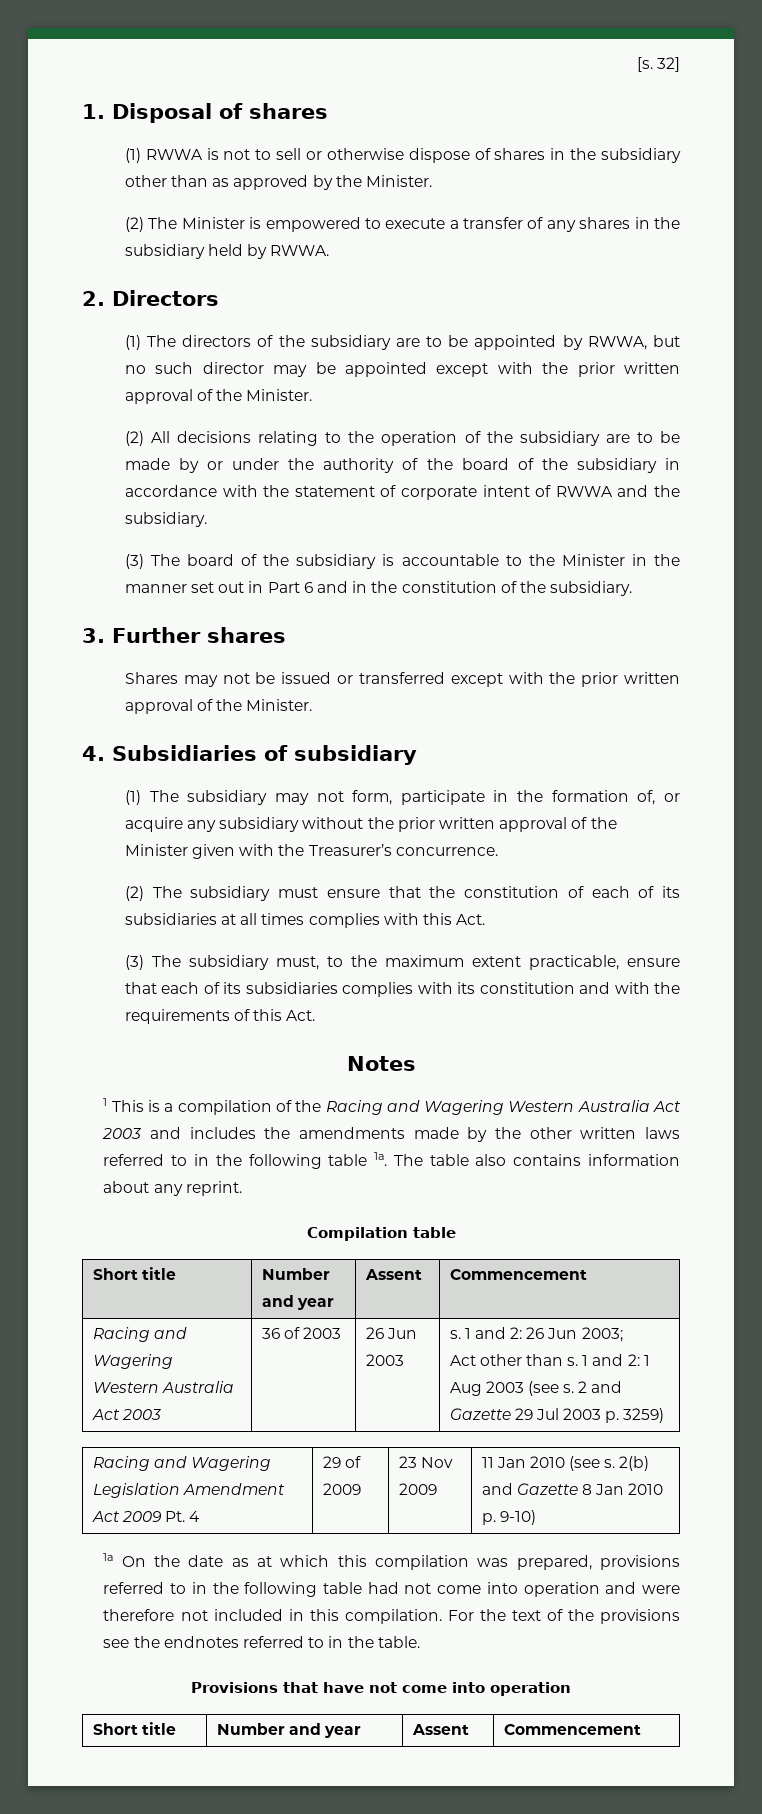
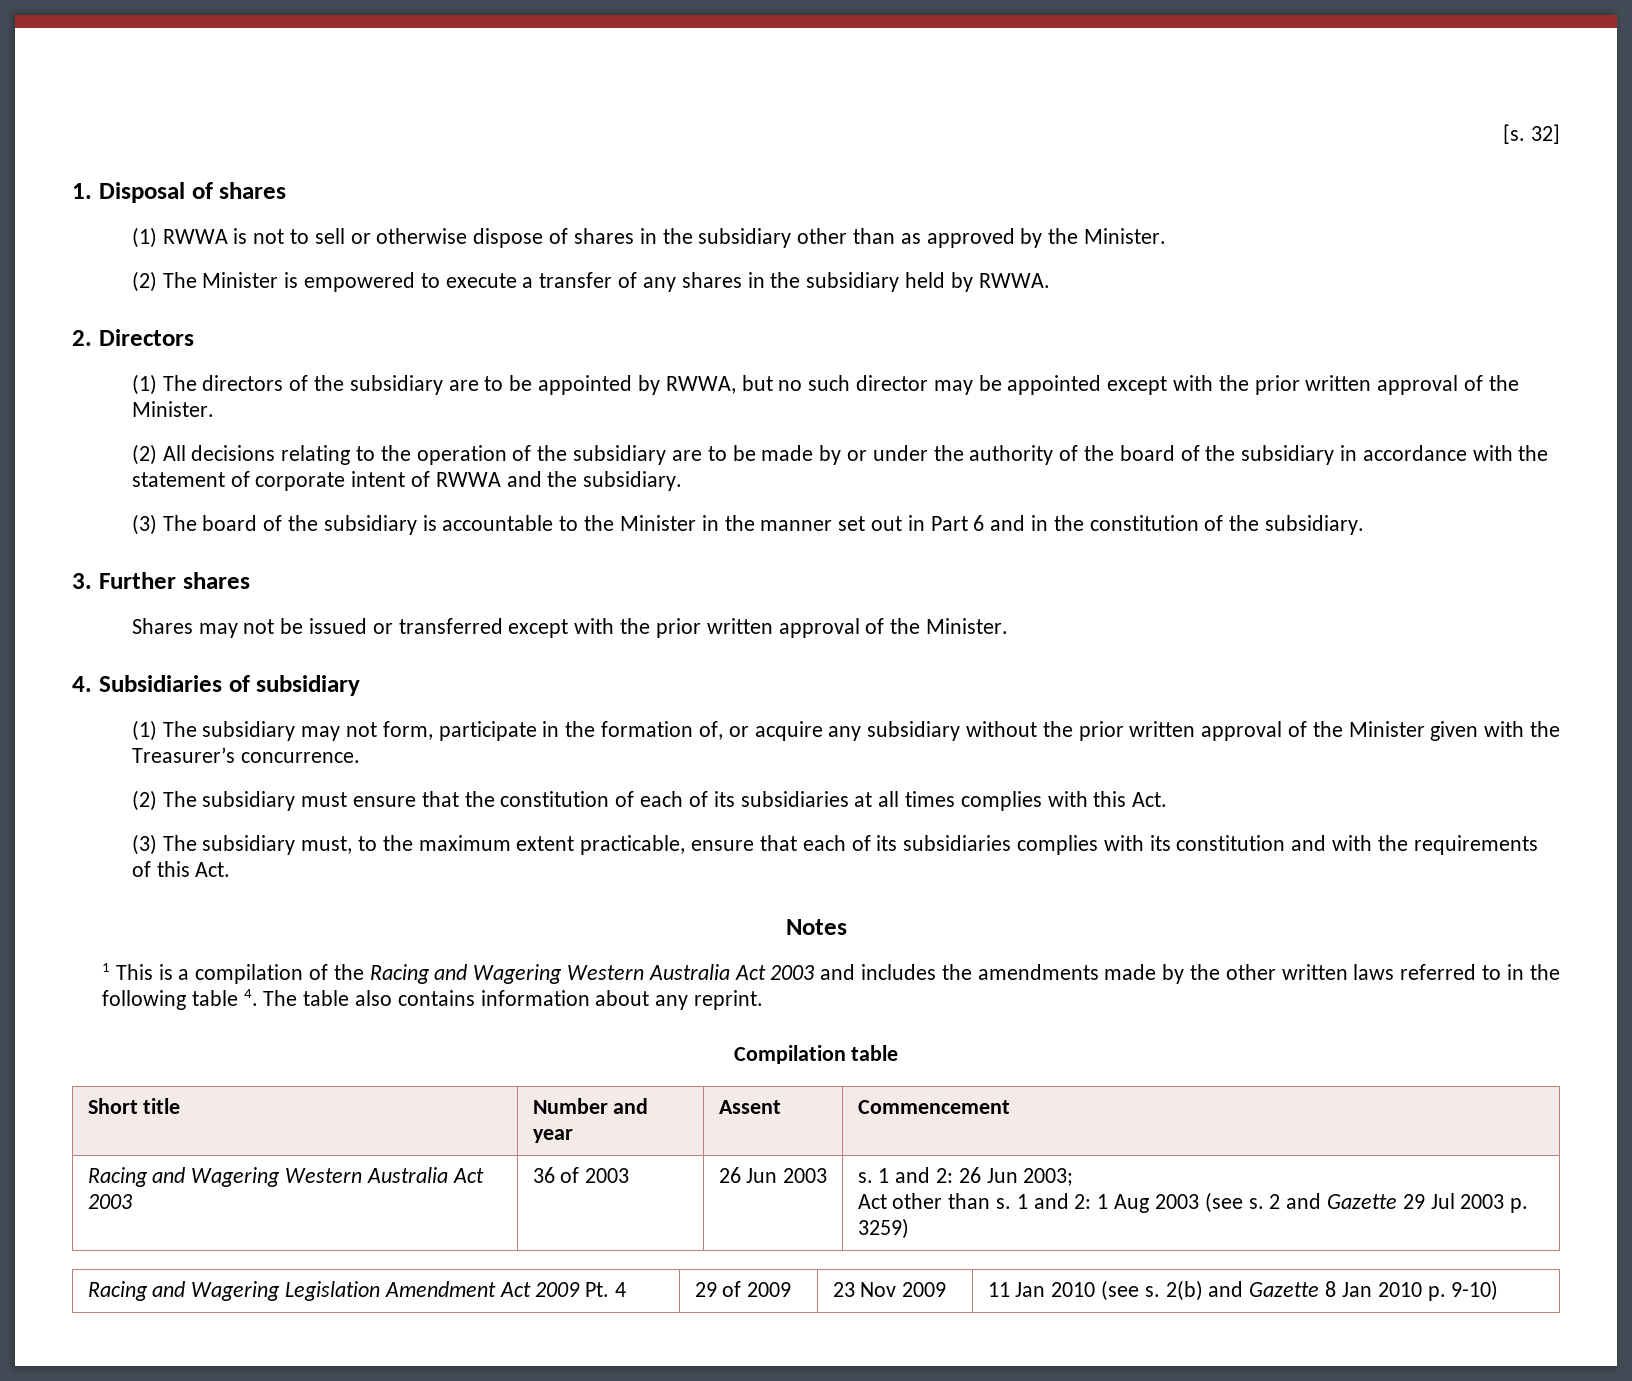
[374,1152,388,1166] 1a. -> [243,989,258,1006] 4.
[103,1553,680,1570] [103,1582,680,1597] [103,1609,680,1624] [103,1636,420,1648] [191,1682,571,1696] [92,1722,176,1735] [216,1723,361,1738] [411,1724,469,1735] [503,1724,641,1735] // 1a On the date as at which this compilation was prepared, provisions referred to in the following table had not come into operation and were therefore not included in this compilation. For the text of the provisions see the endnotes referred to in the table. // Provisions that have not come into operation // Short title | Number and year | Assent | Commencement -> (1499, 1290) none

